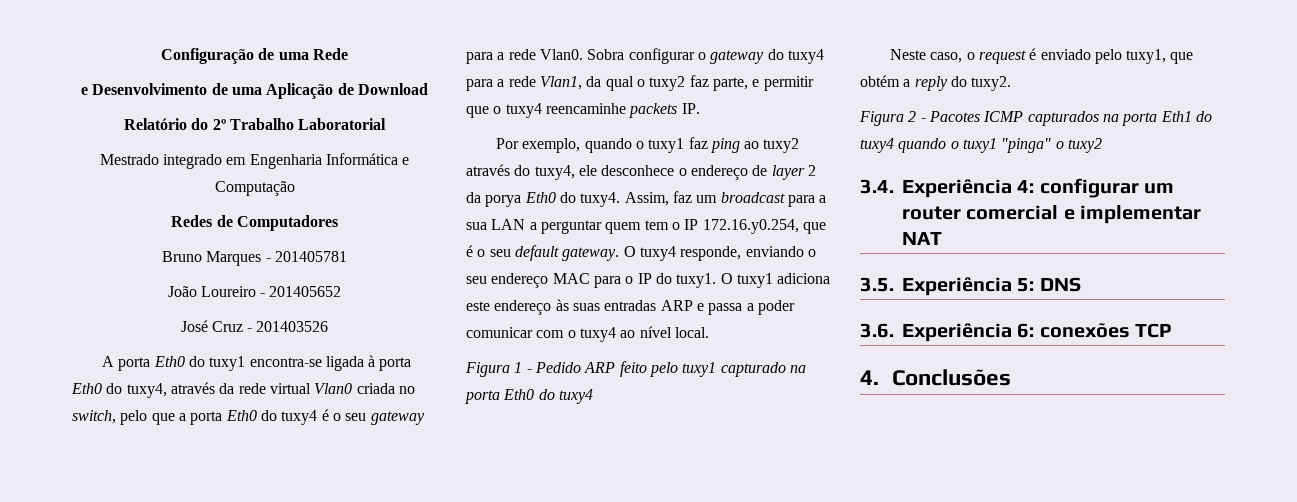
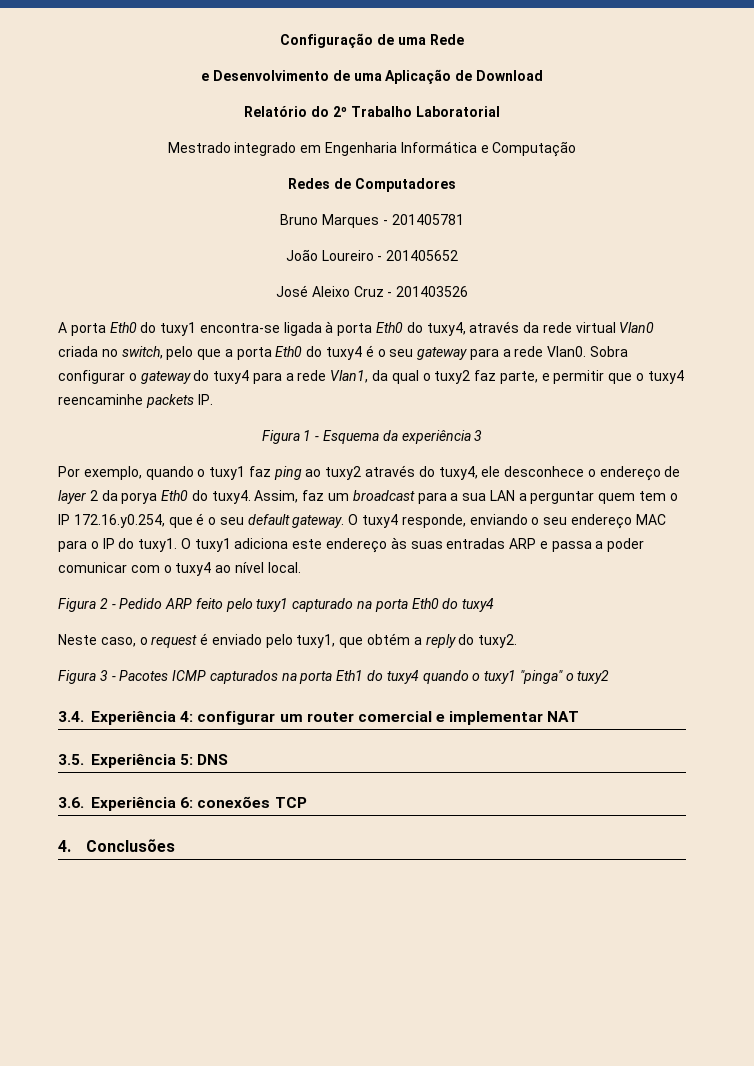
(208, 326) none -> [311,286,350,297] Aleixo
(700, 108) none -> [261,430,483,444] // Figura 1 - Esquema da experiência 3
[514,362,523,373] 1 -> [99,598,108,609] 2
[908,111,917,122] 2 -> [99,670,108,681] 3

